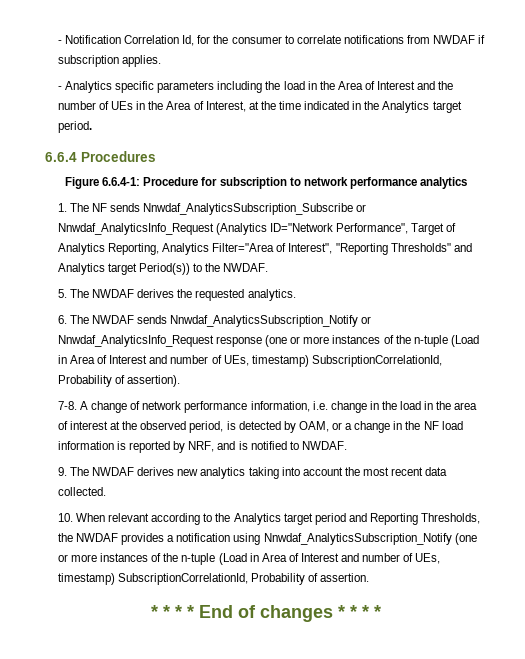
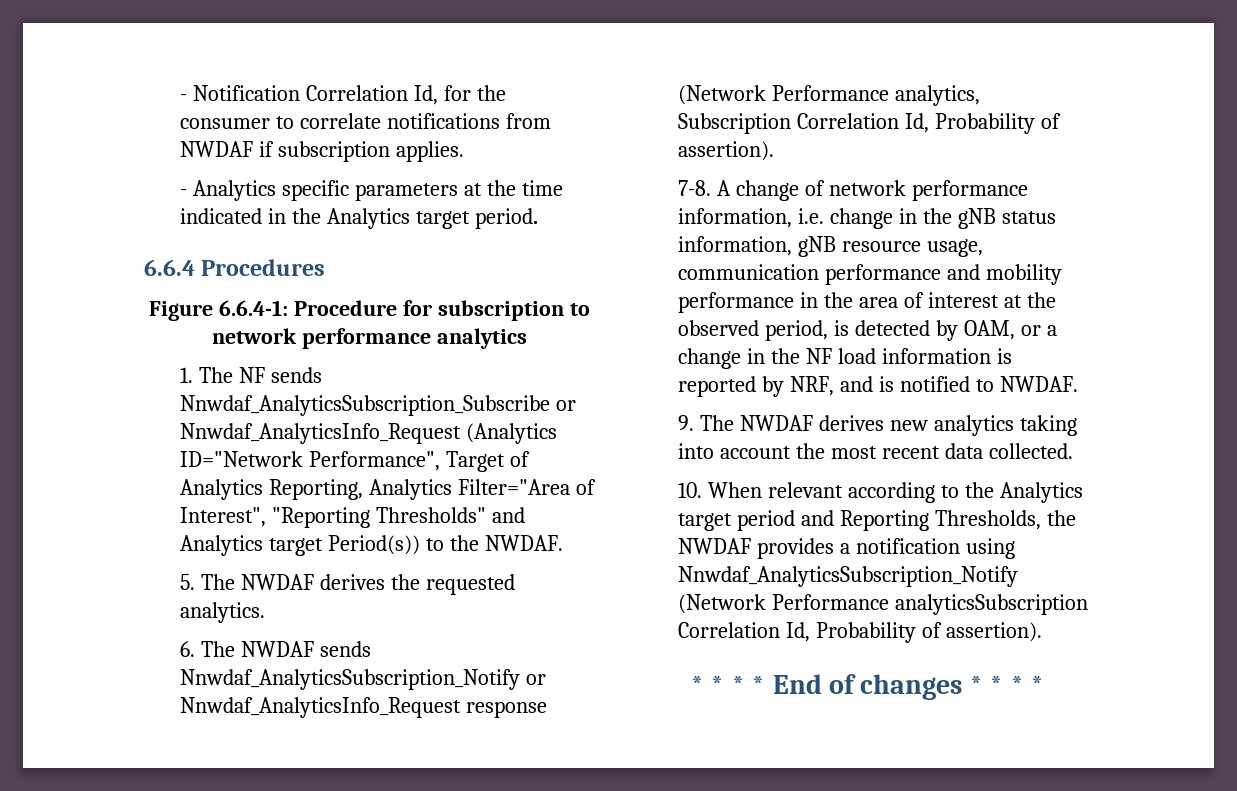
[217,81,454,93] [57,101,246,112] including the load in the Area of Interest and the number of UEs in the Area of Interest, -> (458, 192) none
[265,335,479,347] [57,355,442,367] (one or more instances of the n-tuple (Load in Area of Interest and number of UEs, timestamp) SubscriptionCorrelationId, -> [678,85,980,106] [678,113,929,134] (Network Performance analytics, Subscription Correlation Id,
[400,401,422,410] load -> [957,208,1056,229] [678,236,983,257] [678,264,1062,285] [678,292,795,313] gNB status information, gNB resource usage, communication performance and mobility performance
[454,533,477,545] [57,553,441,565] [57,573,370,585] (one or more instances of the n-tuple (Load in Area of Interest and number of UEs, timestamp) SubscriptionCorrelationId, Probability of assertion. -> [678,594,1088,615] [678,622,1042,643] (Network Performance analyticsSubscription Correlation Id, Probability of assertion).

